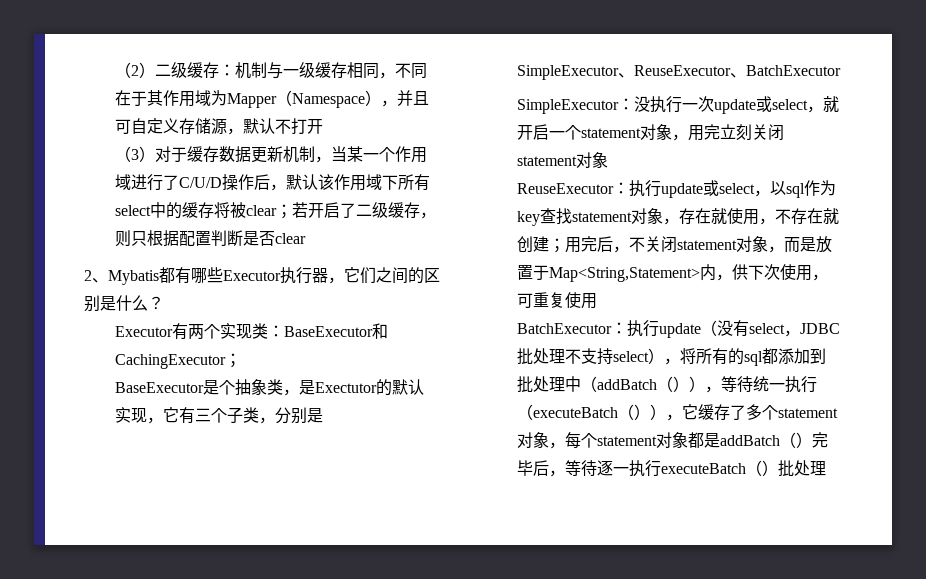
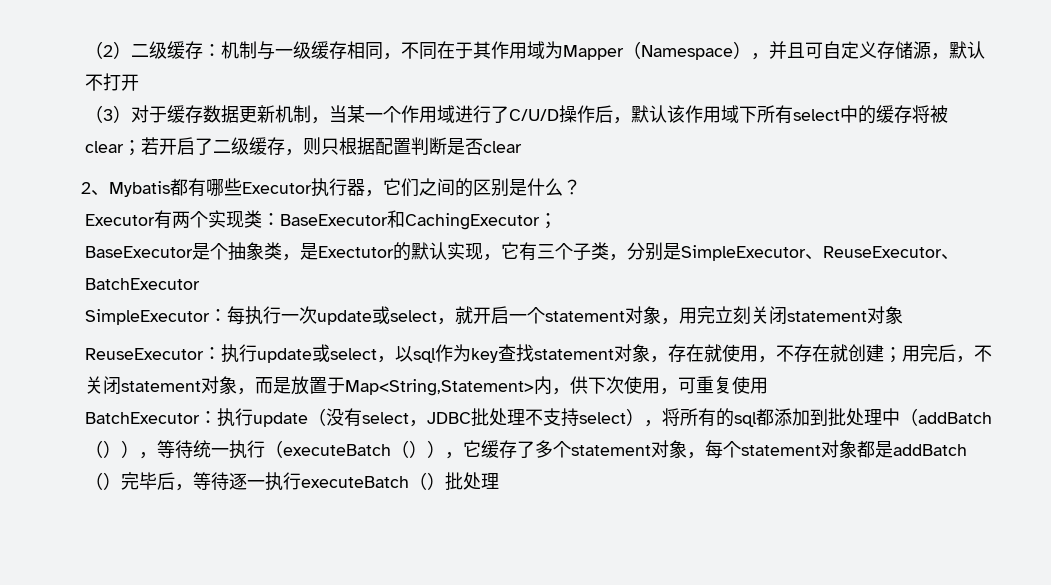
[634,96,651,112] 没 -> [227,306,246,325] 每

